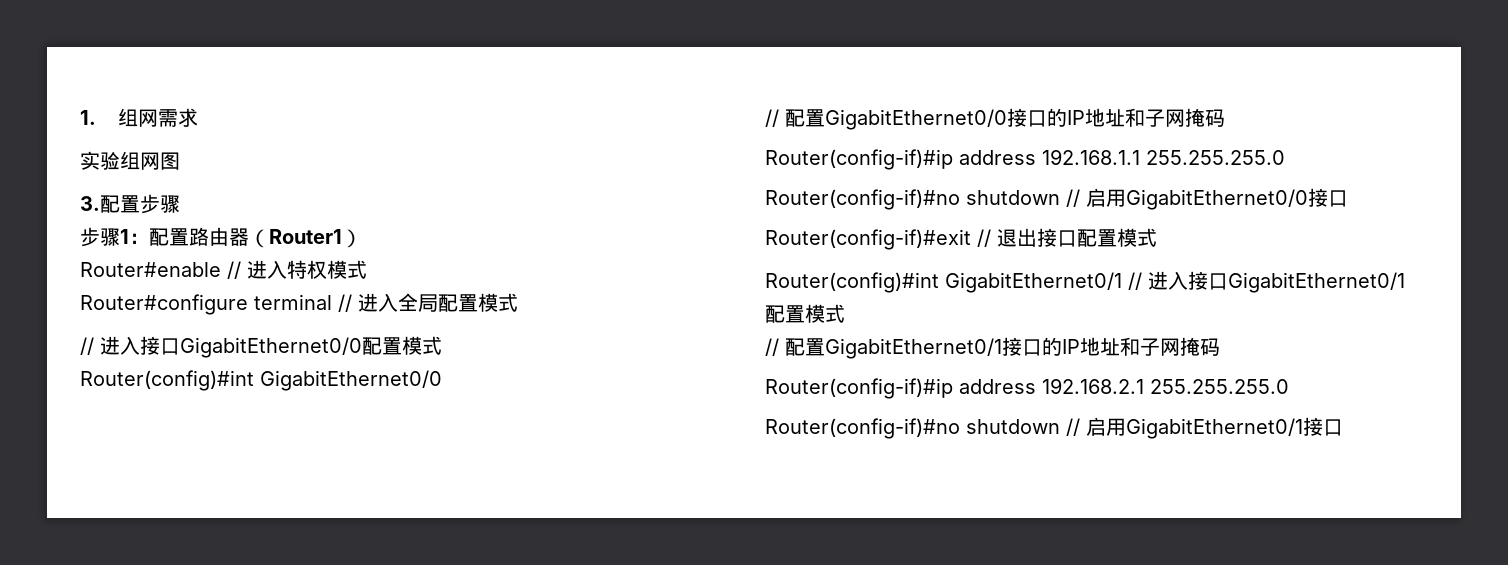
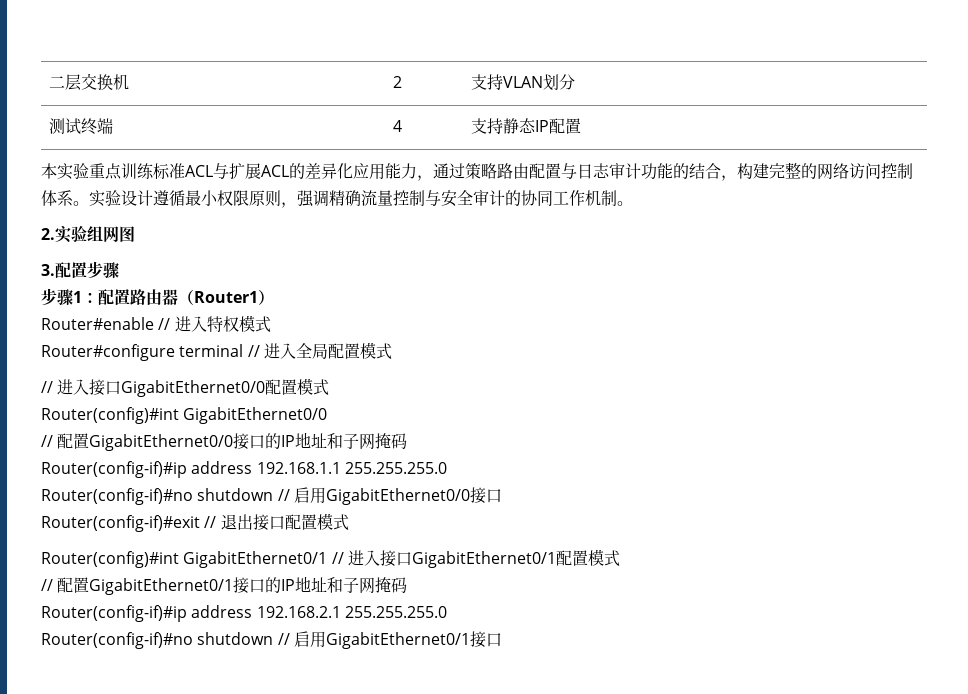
[80,108,198,127] 1.组网需求 // -> [49,73,130,91] [393,76,403,88] [471,74,576,91] [49,118,114,135] [393,120,403,132] [471,118,582,134] [41,162,913,181] [41,189,633,208] [41,228,55,240] 二层交换机 | 2 | 支持VLAN划分 // 测试终端 | 4 | 支持静态IP配置 // 本实验重点训练标准ACL与扩展ACL的差异化应用能力，通过策略路由配置与日志审计功能的结合，构建完整的网络访问控制体系。实验设计遵循最小权限原则，强调精确流量控制与安全审计的协同工作机制。 // 2.

